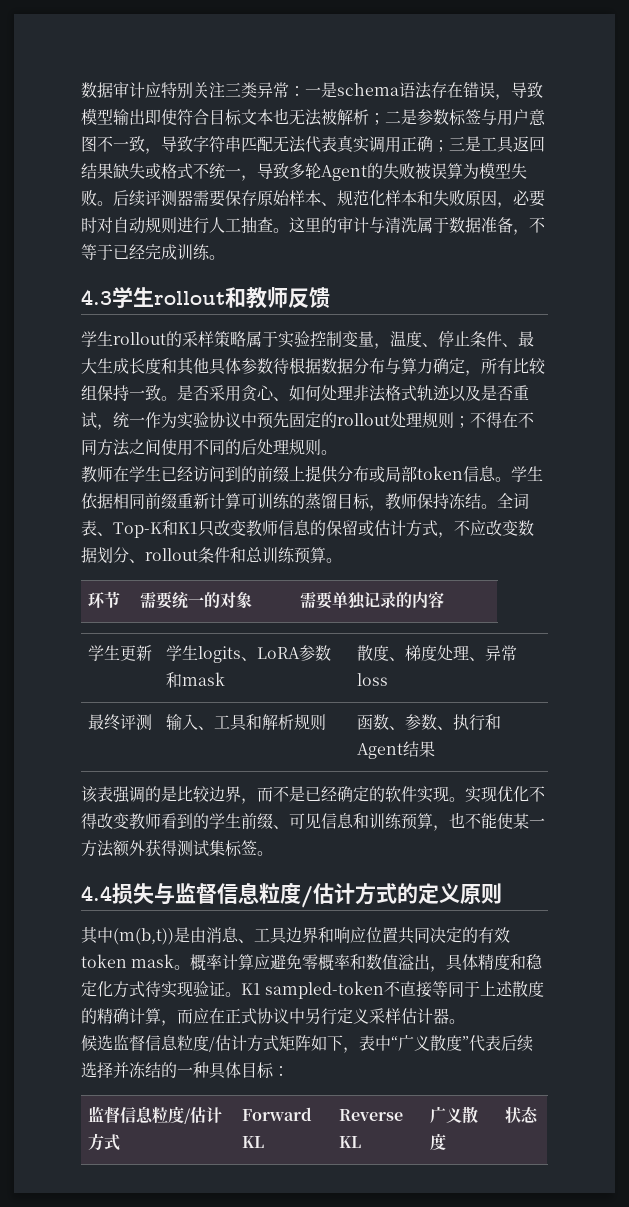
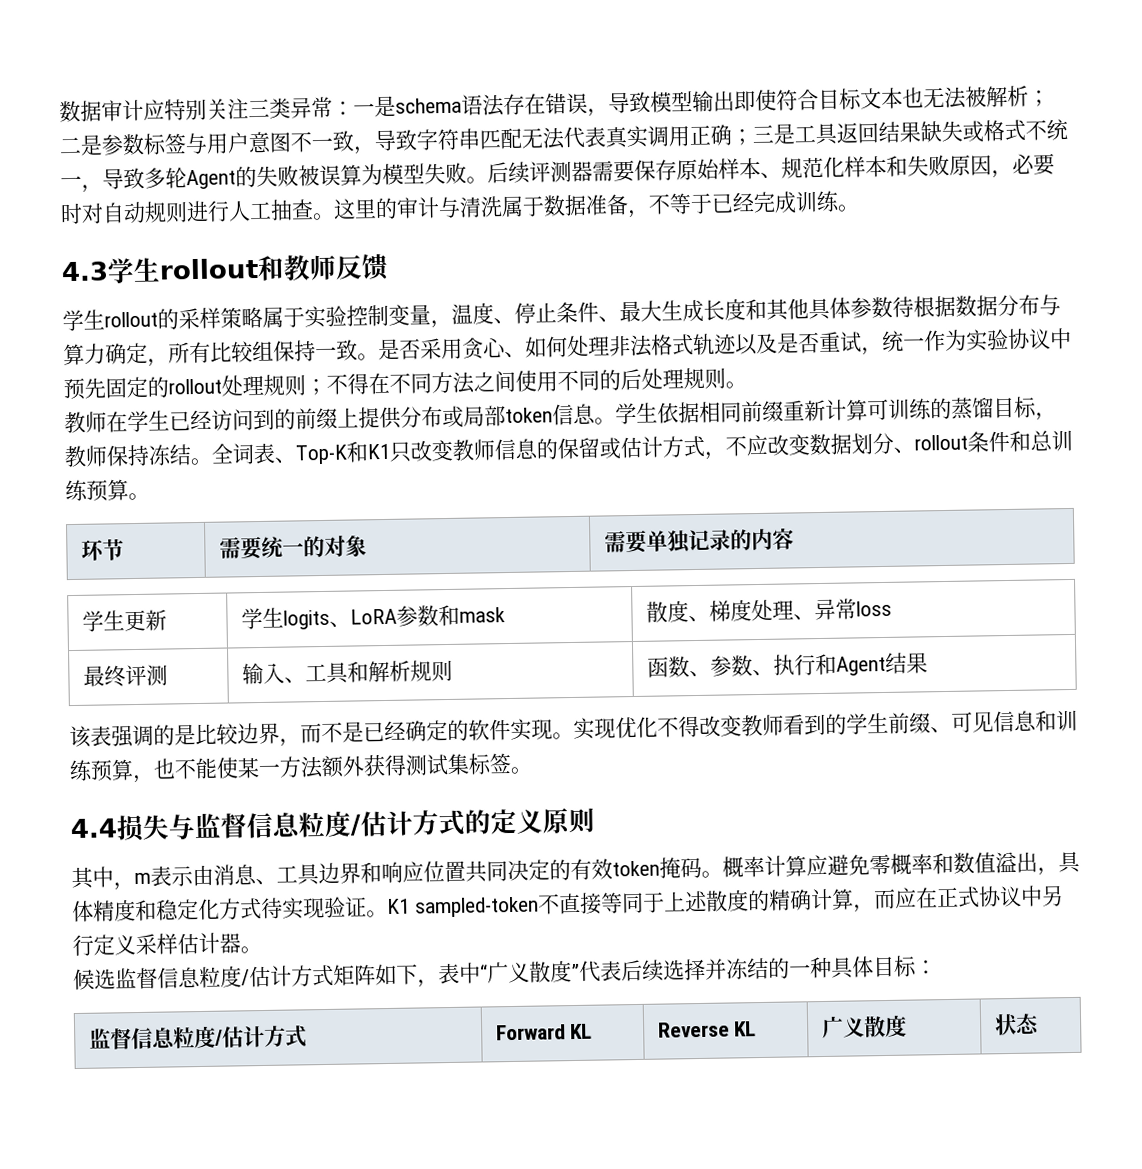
[113,927,190,945] (m(b,t))是 -> [113,865,194,891] ，m表示
[131,954,175,968] mask -> [659,857,702,879] 掩码

